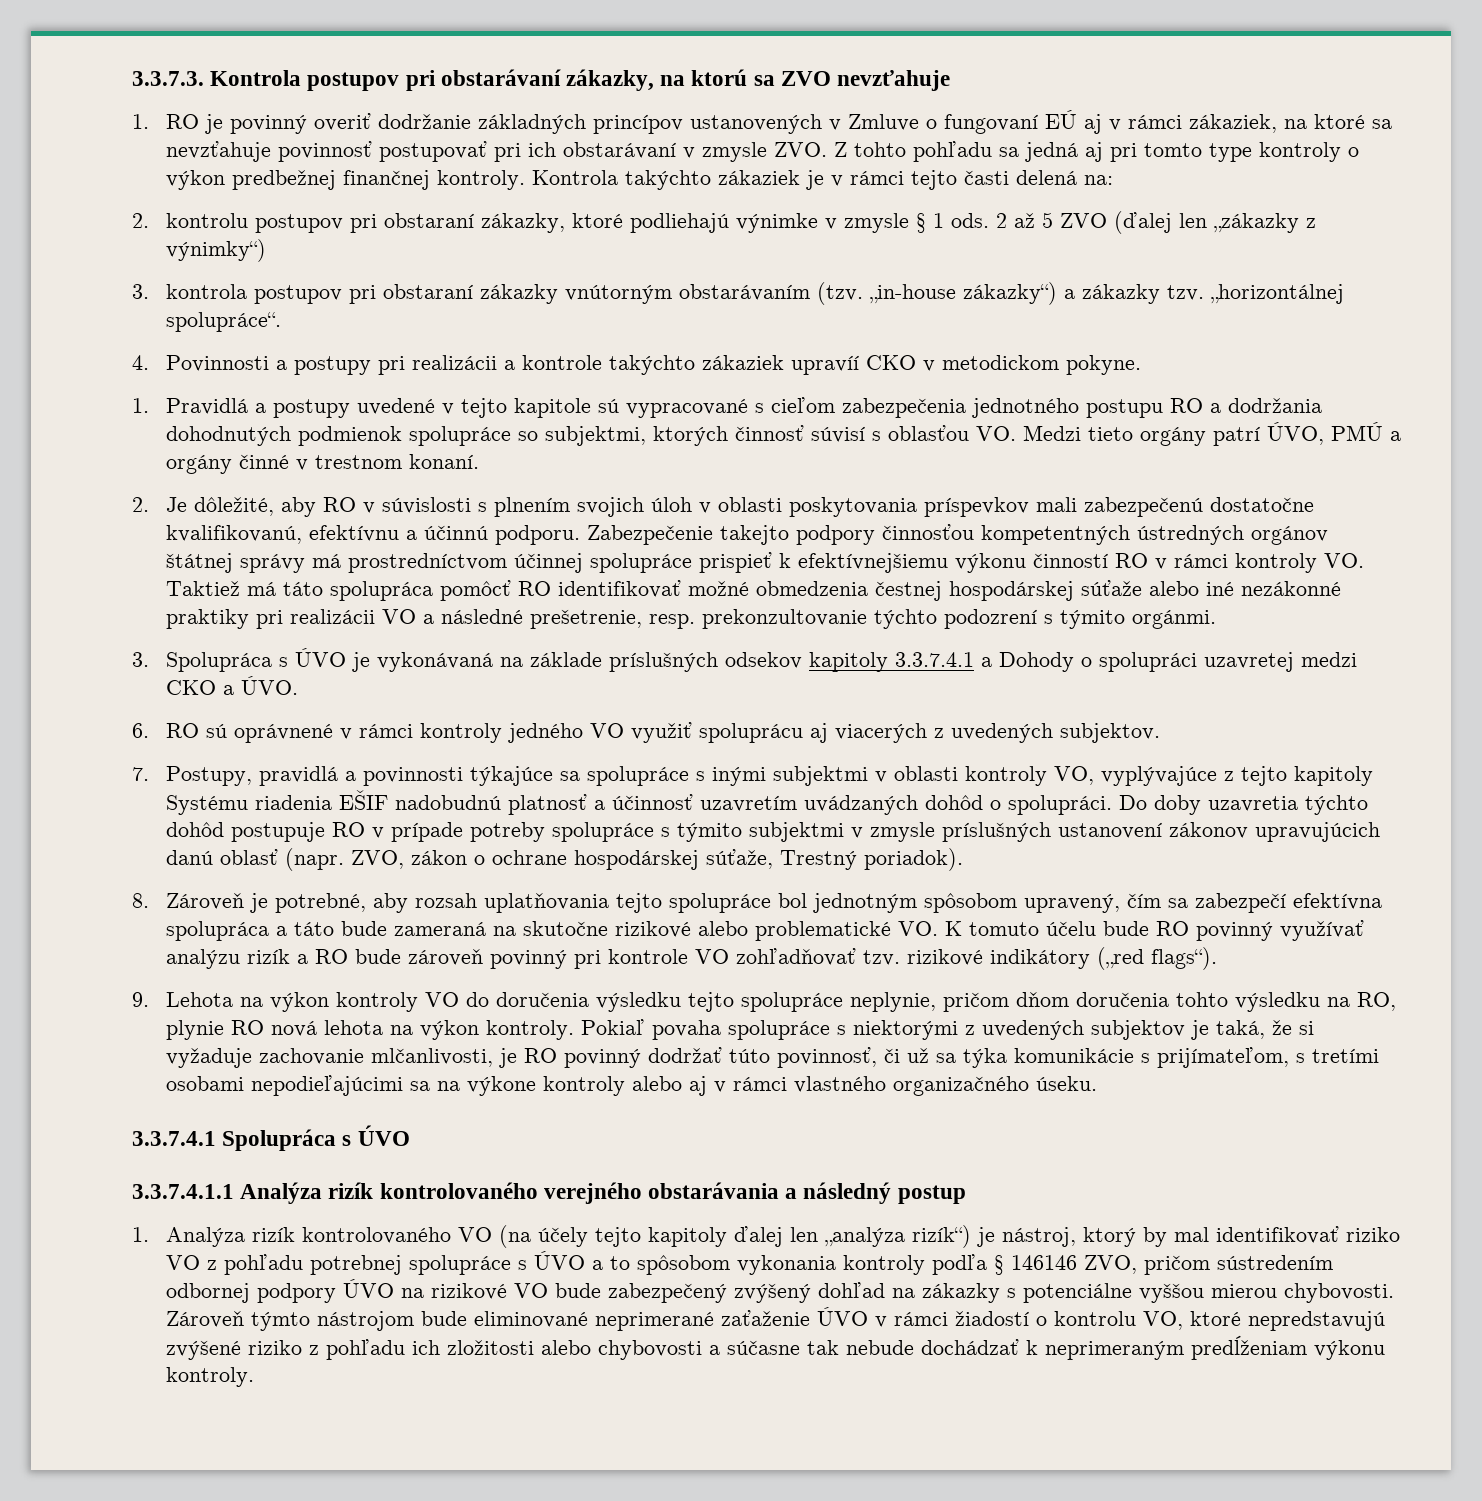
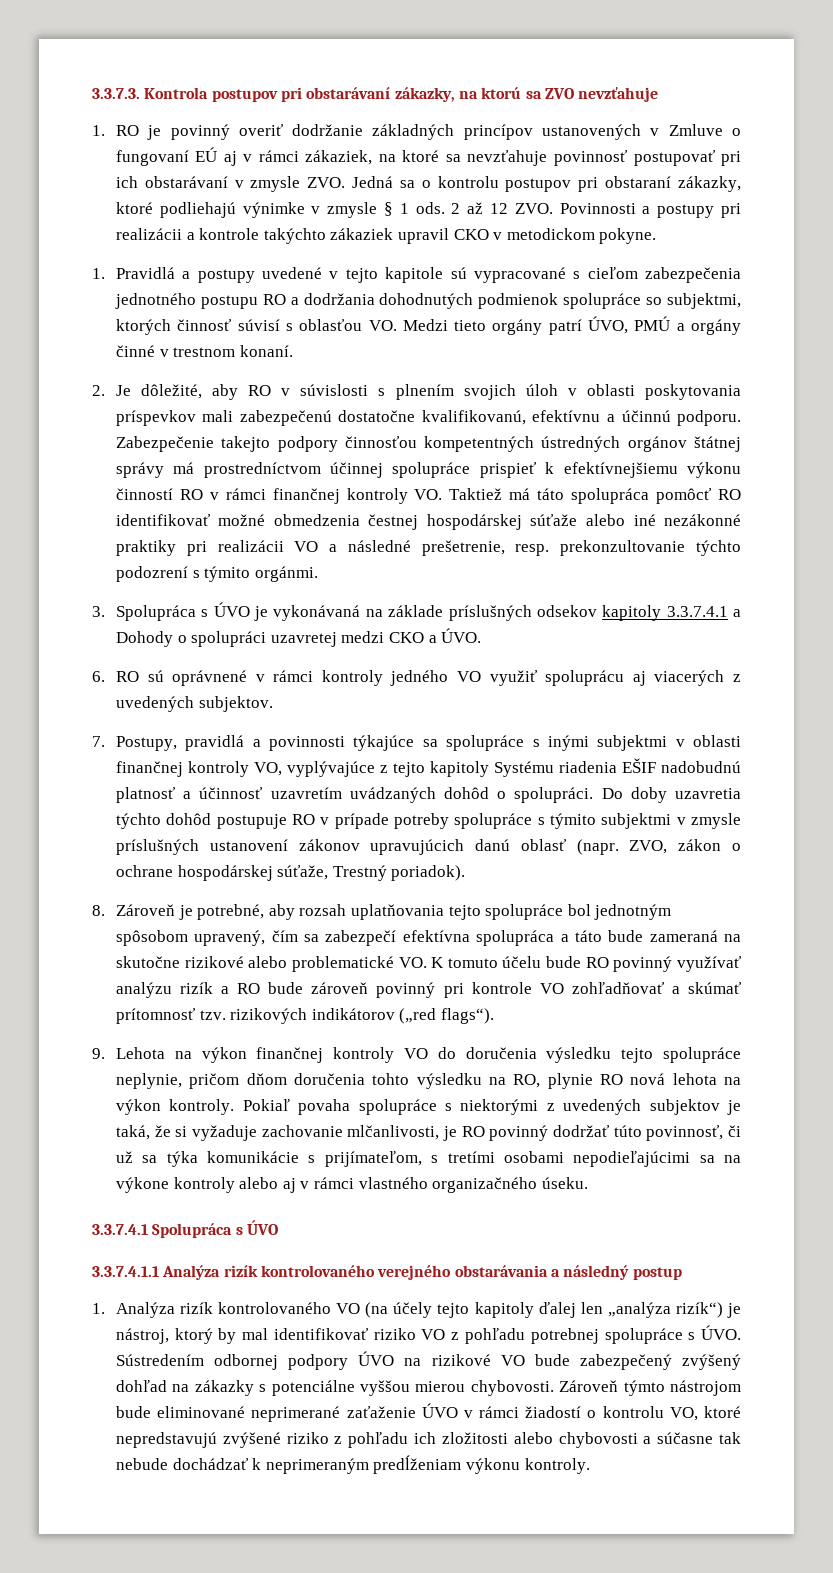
[834,141,1360,162] [166,170,1114,190] [132,213,149,228] Z tohto pohľadu sa jedná aj pri tomto type kontroly o výkon predbežnej finančnej kontroly. Kontrola takýchto zákaziek je v rámci tejto časti delená na: // 2. -> [352,176,431,188] Jedná sa o
[1042,211,1317,234] [166,239,267,262] [132,282,1345,305] [166,312,282,332] [132,355,149,370] 5 ZVO (ďalej len „zákazky z výnimky“) // 3. kontrola postupov pri obstaraní zákazky vnútorným obstarávaním (tzv. „in-house zákazky“) a zákazky tzv. „horizontálnej spolupráce“. // 4. -> [489,203,553,214] 12 ZVO.
[791,355,860,375] upravíí -> [397,228,449,244] upravil
(1229, 561) none -> [272,488,340,504] finančnej
(959, 773) none -> [115,761,183,777] finančnej
[863,949,1091,969] tzv. rizikové indikátory -> [671,982,741,994] [115,1008,395,1024] a skúmať prítomnosť tzv. rizikových indikátorov
(330, 1002) none -> [256,1047,324,1063] finančnej
[534,1251,1334,1275] ÚVO a to spôsobom vykonania kontroly podľa § 146146 ZVO, pričom sústredením -> [701,1325,741,1340] [115,1354,204,1366] ÚVO. Sústredením

